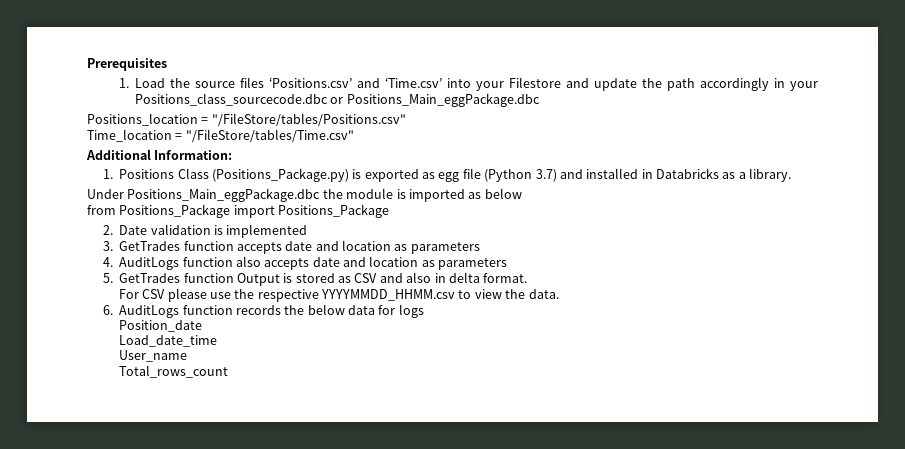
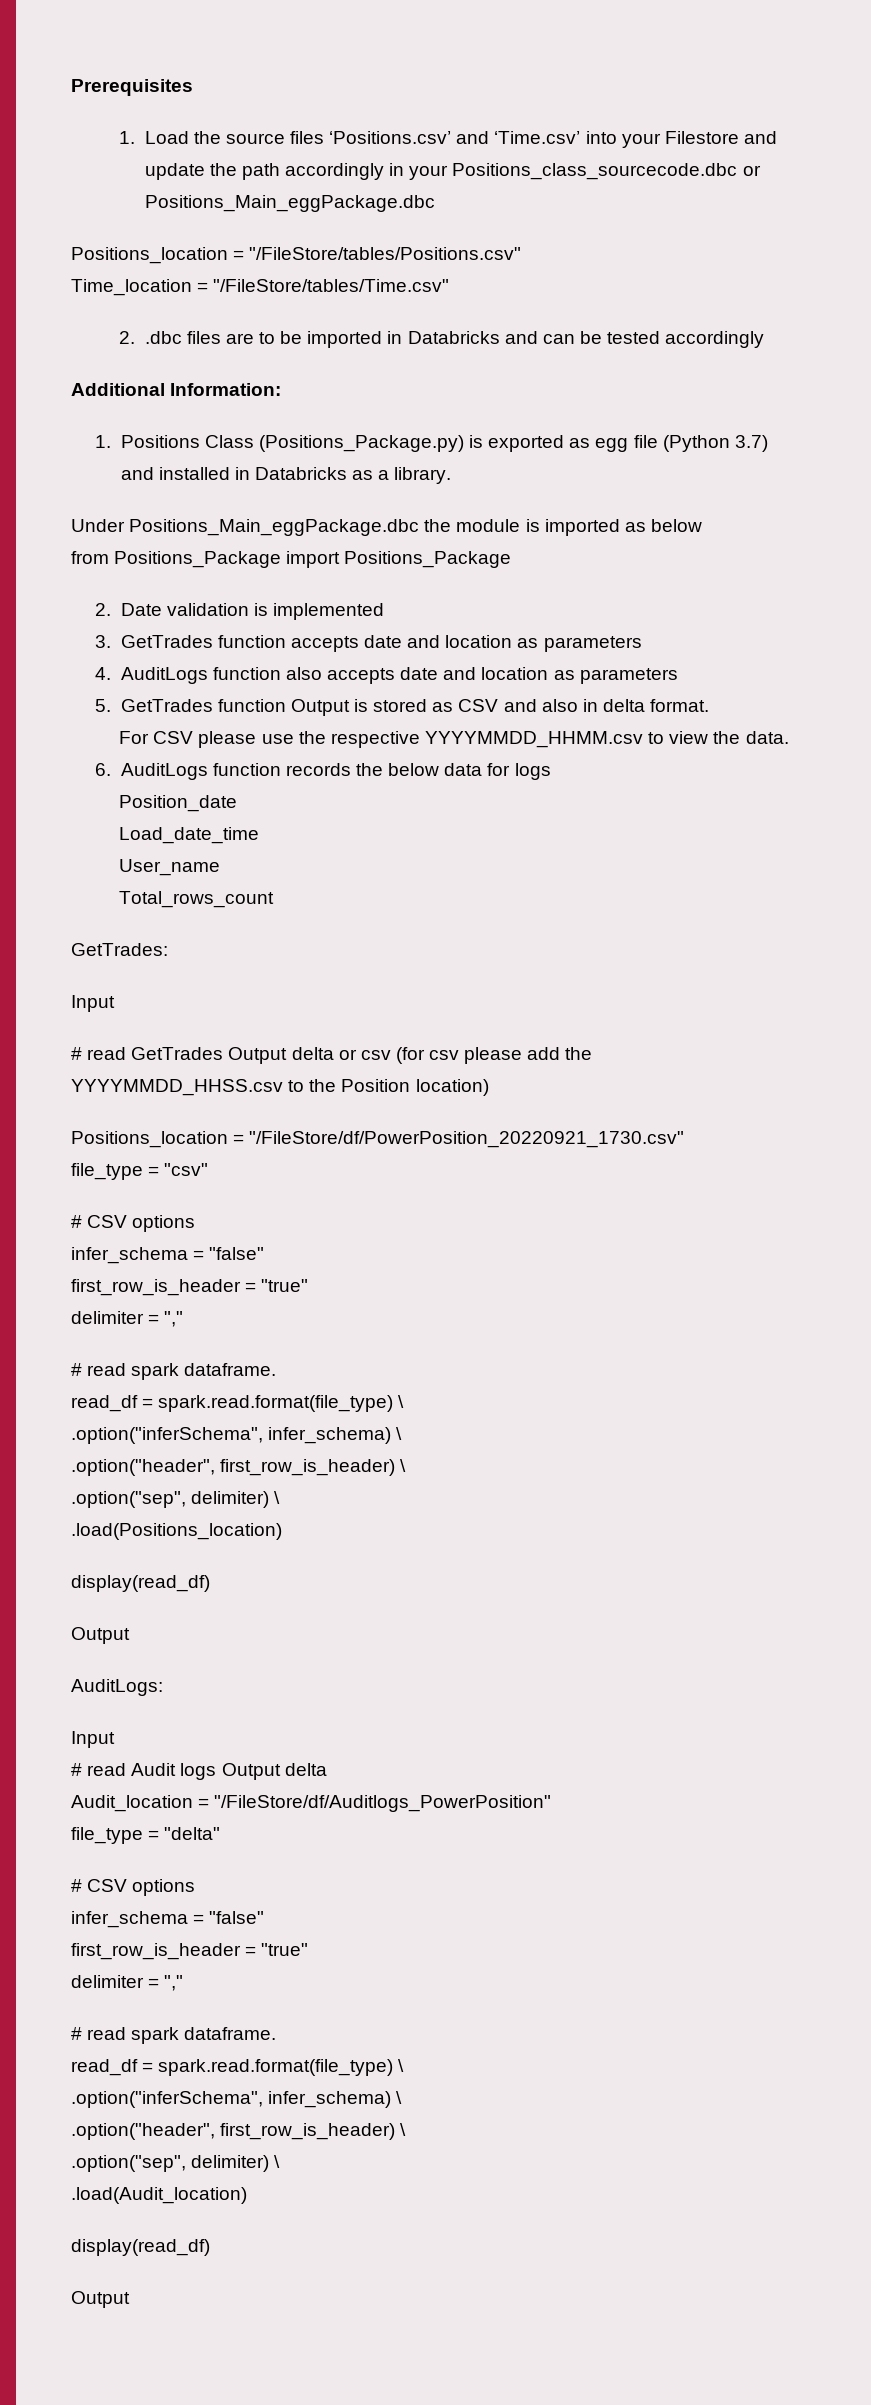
(354, 136) none -> [119,331,765,348] // 2. .dbc files are to be imported in Databricks and can be tested accordingly
(228, 371) none -> [71,943,168,956] [71,995,115,1012] [71,1047,593,1064] [71,1079,489,1096] [71,1131,685,1148] [71,1163,209,1180] [71,1215,196,1232] [71,1247,265,1264] [71,1279,309,1296] [71,1311,184,1327] [71,1363,277,1380] [71,1395,405,1412] [71,1427,403,1444] [71,1459,407,1476] [71,1491,281,1508] [71,1523,282,1540] [71,1575,210,1592] [71,1627,130,1644] [71,1679,163,1696] [71,1731,115,1748] [71,1763,327,1780] [71,1795,552,1812] [71,1827,221,1844] [71,1879,196,1896] [71,1911,265,1928] [71,1943,309,1960] [71,1975,184,1991] [71,2027,277,2044] [71,2059,405,2076] [71,2091,403,2108] [71,2123,407,2140] [71,2155,281,2172] [71,2187,247,2204] [71,2239,210,2256] [71,2291,130,2308] // GetTrades: // Input // # read GetTrades Output delta or csv (for csv please add the YYYYMMDD_HHSS.csv to the Position location) // Positions_location = "/FileStore/df/PowerPosition_20220921_1730.csv" // file_type = "csv" // # CSV options // infer_schema = "false" // first_row_is_header = "true" // delimiter = "," // # read spark dataframe. // read_df = spark.read.format(file_type) \ // .option("inferSchema", infer_schema) \ // .option("header", first_row_is_header) \ // .option("sep", delimiter) \ // .load(Positions_location) // display(read_df) // Output // AuditLogs: // Input // # read Audit logs Output delta // Audit_location = "/FileStore/df/Auditlogs_PowerPosition" // file_type = "delta" // # CSV options // infer_schema = "false" // first_row_is_header = "true" // delimiter = "," // # read spark dataframe. // read_df = spark.read.format(file_type) \ // .option("inferSchema", infer_schema) \ // .option("header", first_row_is_header) \ // .option("sep", delimiter) \ // .load(Audit_location) // display(read_df) // Output

